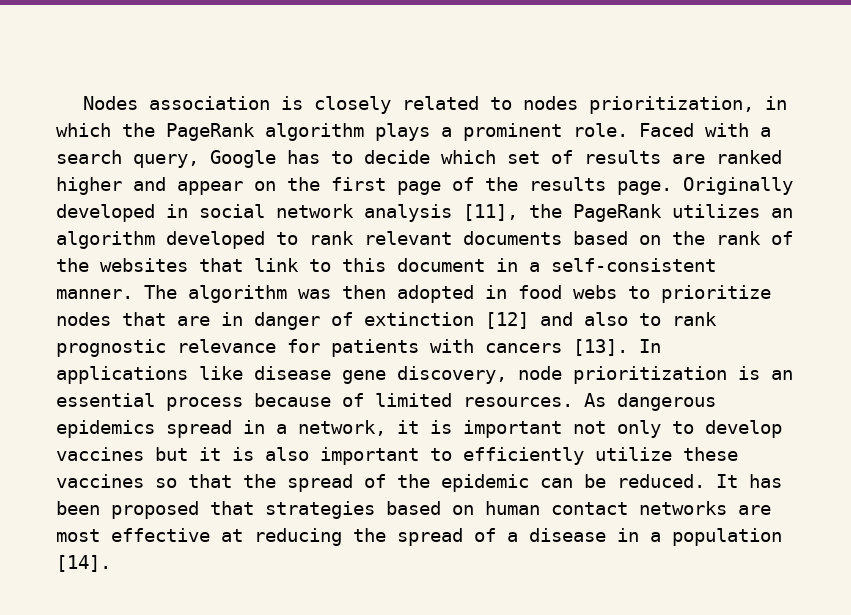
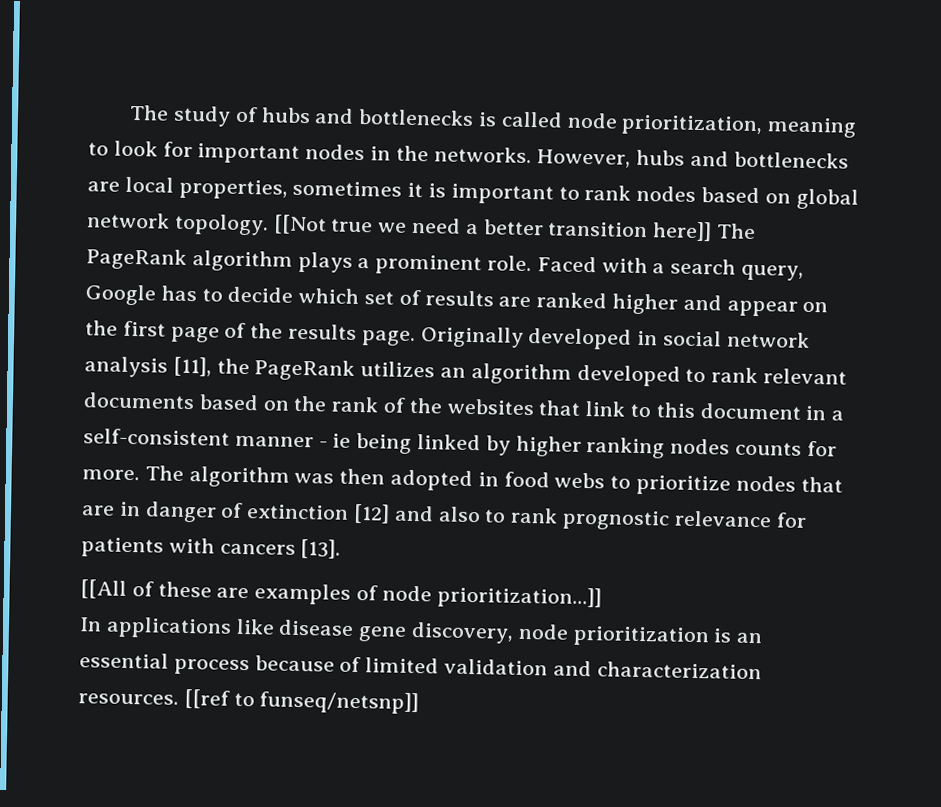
[82,96,787,114] [56,123,155,137] Nodes association is closely related to nodes prioritization, in which the -> [129,104,858,138] [88,140,849,169] [87,176,859,210] [87,212,757,242] The study of hubs and bottlenecks is called node prioritization, meaning to look for important nodes in the networks. However, hubs and bottlenecks are local properties, sometimes it is important to rank nodes based on global network topology. [[Not true we need a better transition here]] The
[56,289,133,299] manner. -> [234,432,837,459] [82,469,140,481] manner - ie being linked by higher ranking nodes counts for more.
(628, 347) none -> [80,579,602,610] // [[All of these are examples of node prioritization...]] //
[463,393,716,411] [56,420,782,438] [56,447,738,465] [56,474,782,492] [56,501,771,519] [56,528,782,546] [56,555,111,572] resources. As dangerous epidemics spread in a network, it is important not only to develop vaccines but it is also important to efficiently utilize these vaccines so that the spread of the epidemic can be reduced. It has been proposed that strategies based on human contact networks are most effective at reducing the spread of a disease in a population [14]. -> [444,658,762,680] [78,688,420,715] validation and characterization resources. [[ref to funseq/netsnp]]

